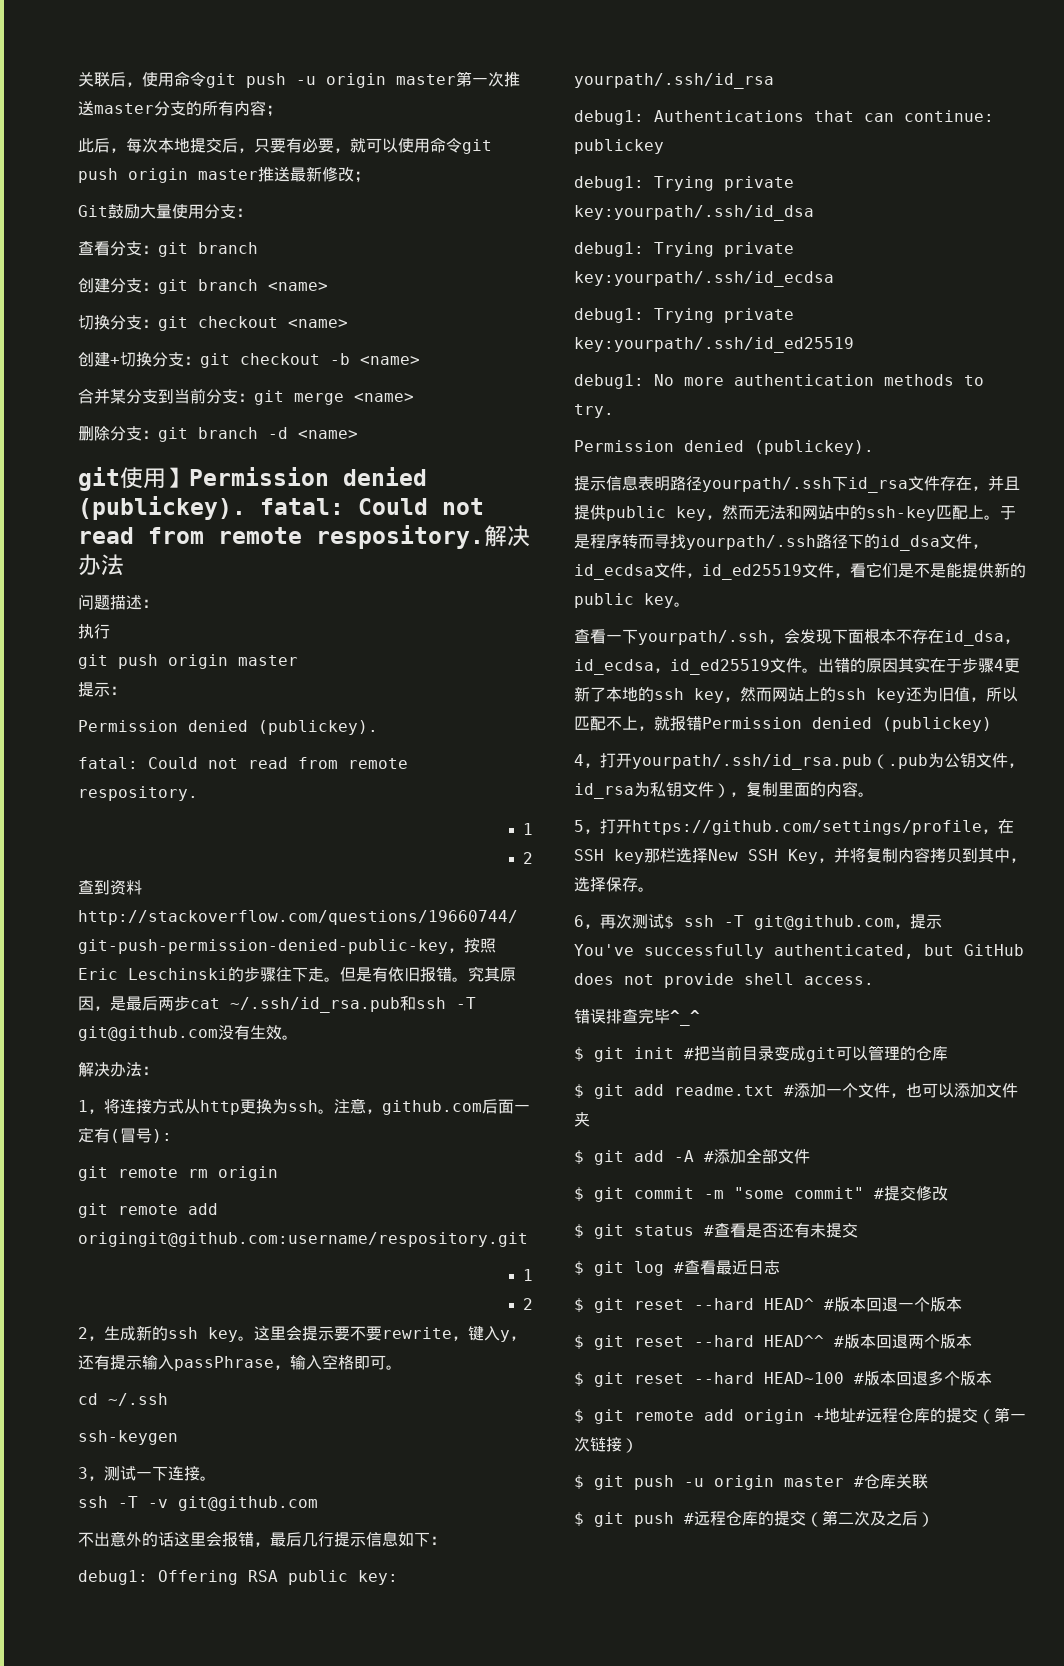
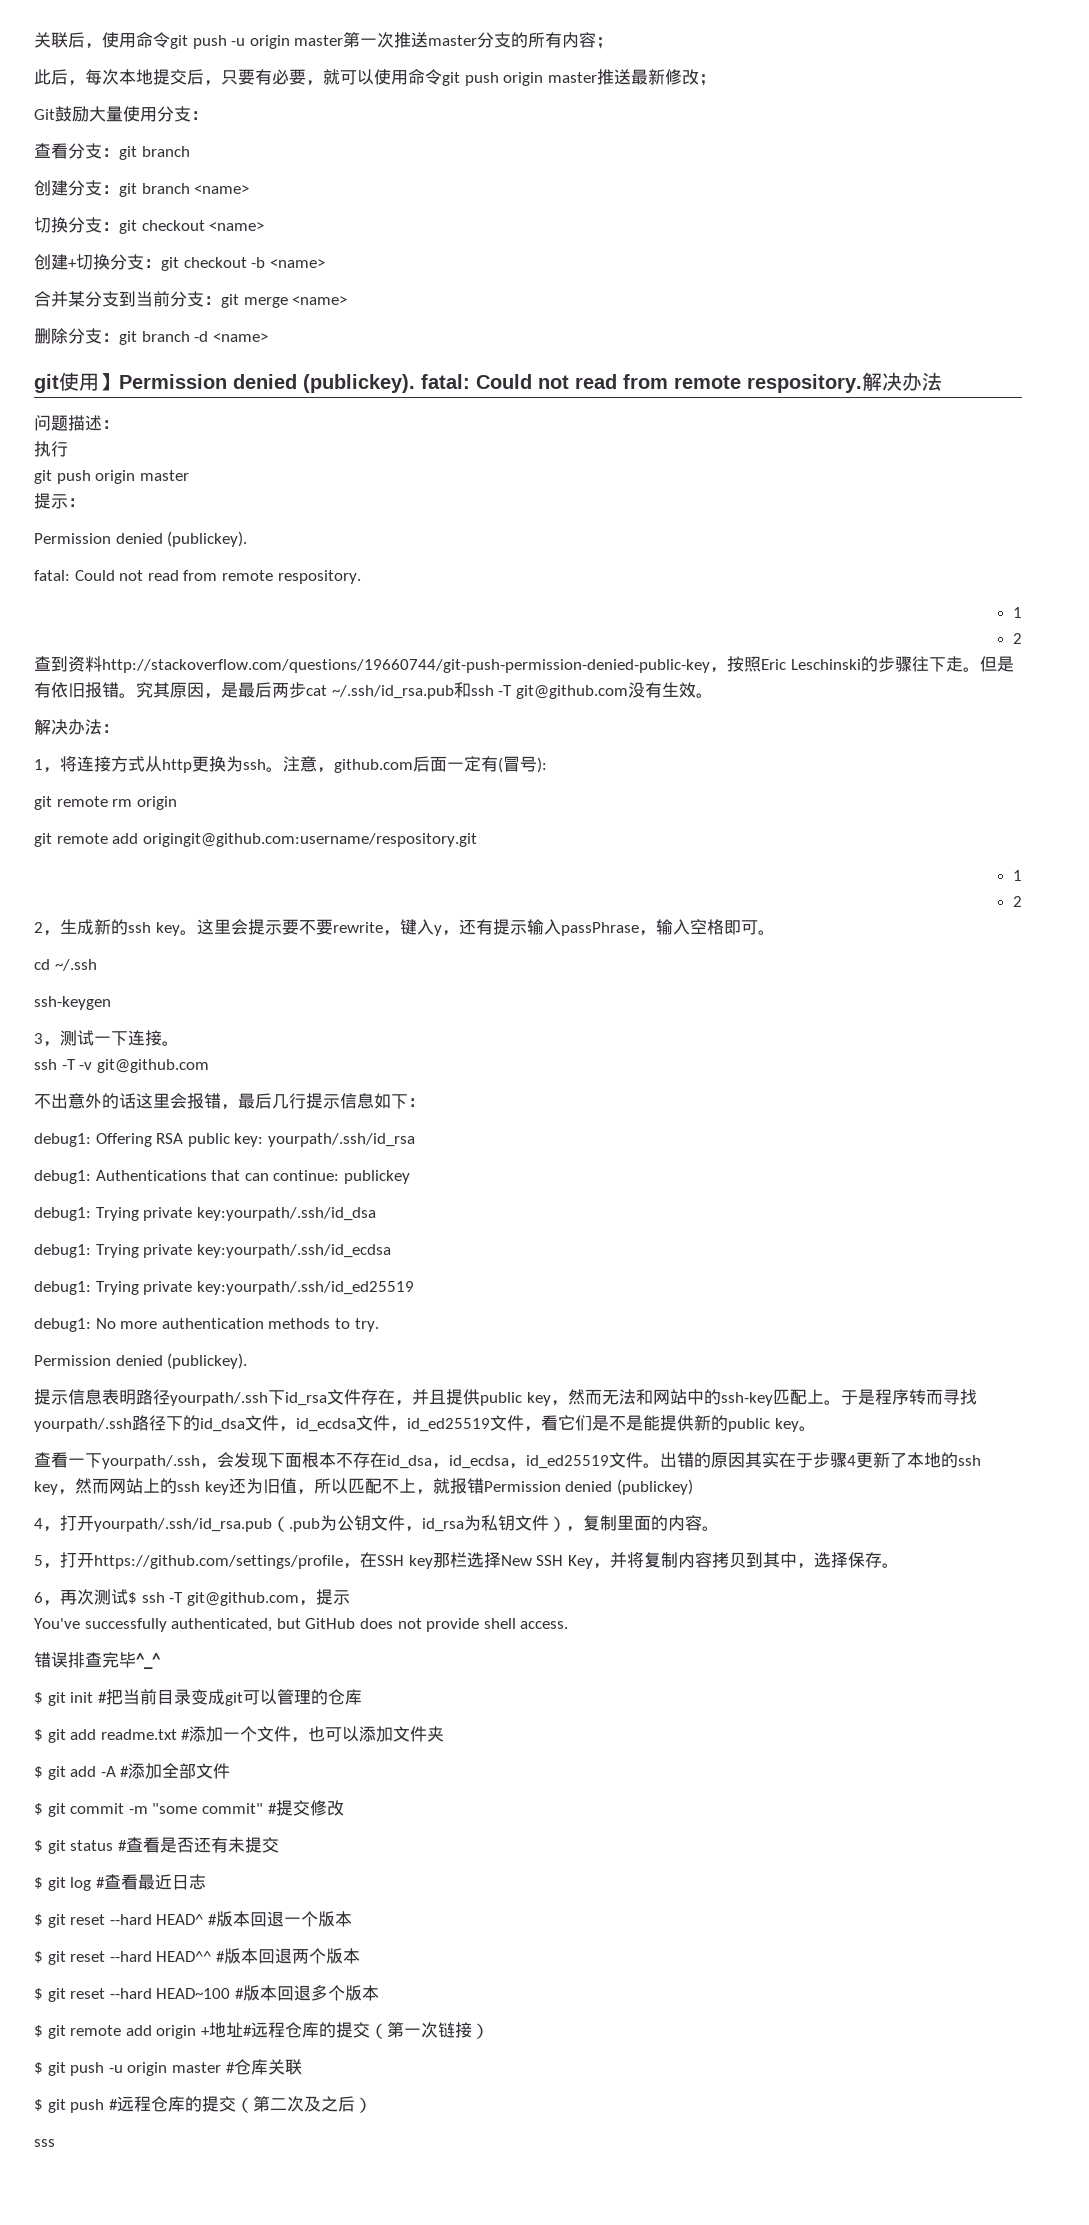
(934, 1519) none -> [34,2139,55,2147] // sss

